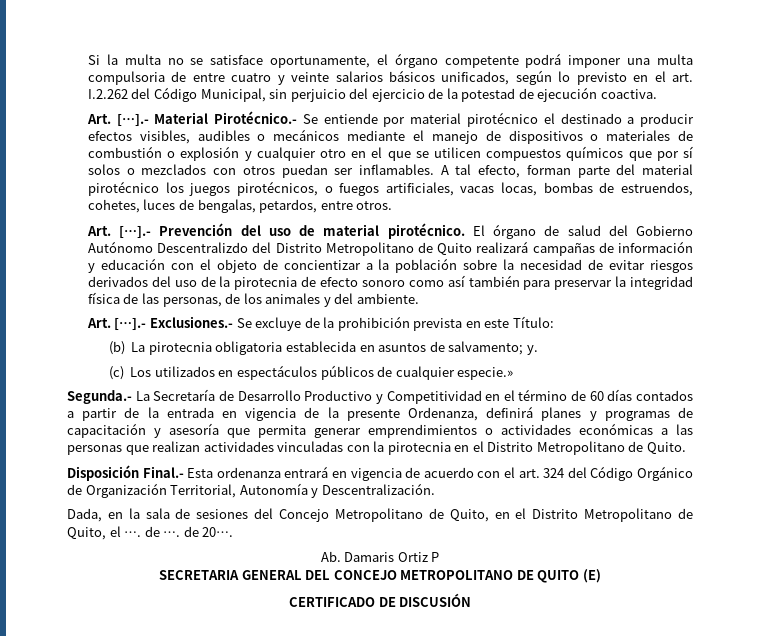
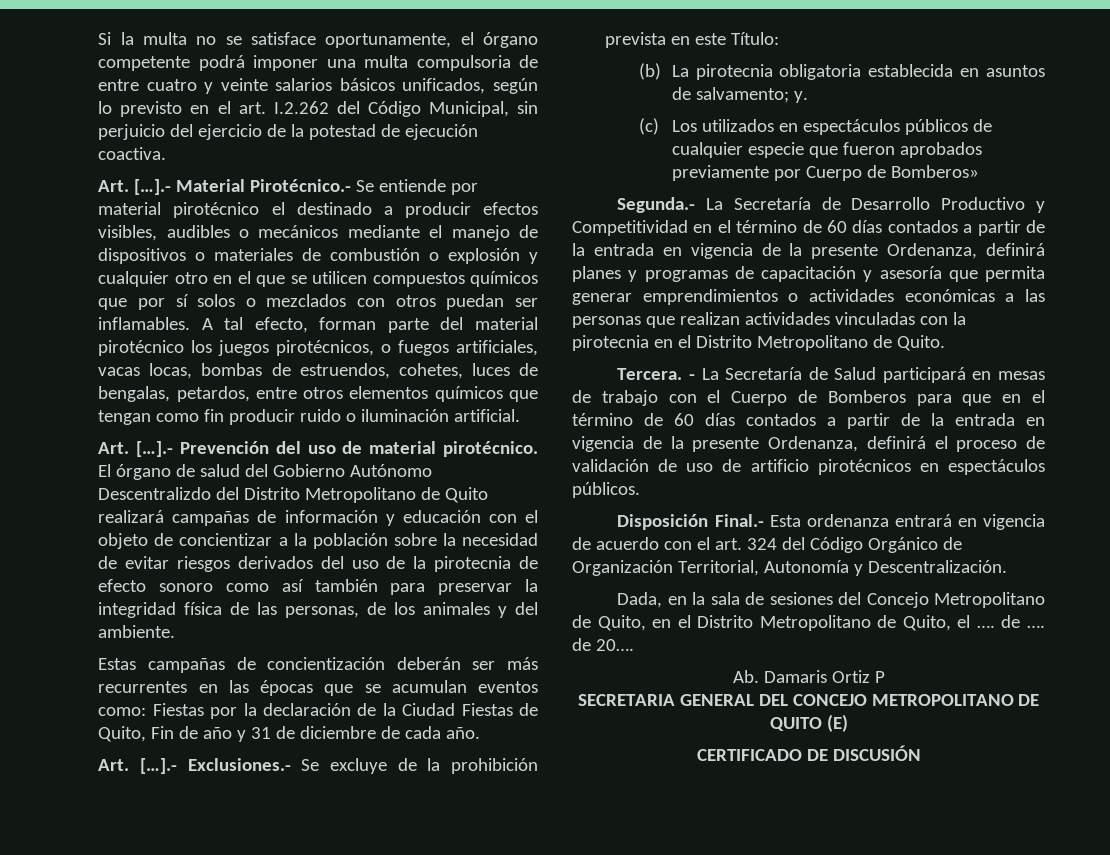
[356,201,393,210] otros. -> [303,386,538,402] [98,409,521,425] otros elementos químicos que tengan como fin producir ruido o iluminación artificial.
(419, 298) none -> [98,657,538,673] [98,680,538,696] [98,703,539,719] [98,726,481,742] // Estas campañas de concientización deberán ser más recurrentes en las épocas que se acumulan eventos como: Fiestas por la declaración de la Ciudad Fiestas de Quito, Fin de año y 31 de diciembre de cada año.
[457,367,514,380] especie.» -> [747,142,982,158] [671,165,979,181] especie que fueron aprobados previamente por Cuerpo de Bomberos»
(686, 448) none -> [617,367,1045,383] [572,390,1045,406] [572,413,1045,429] [572,436,1045,452] [572,459,1045,475] [572,482,640,498] // Tercera. - La Secretaría de Salud participará en mesas de trabajo con el Cuerpo de Bomberos para que en el término de 60 días contados a partir de la entrada en vigencia de la presente Ordenanza, definirá el proceso de validación de uso de artificio pirotécnicos en espectáculos públicos.

